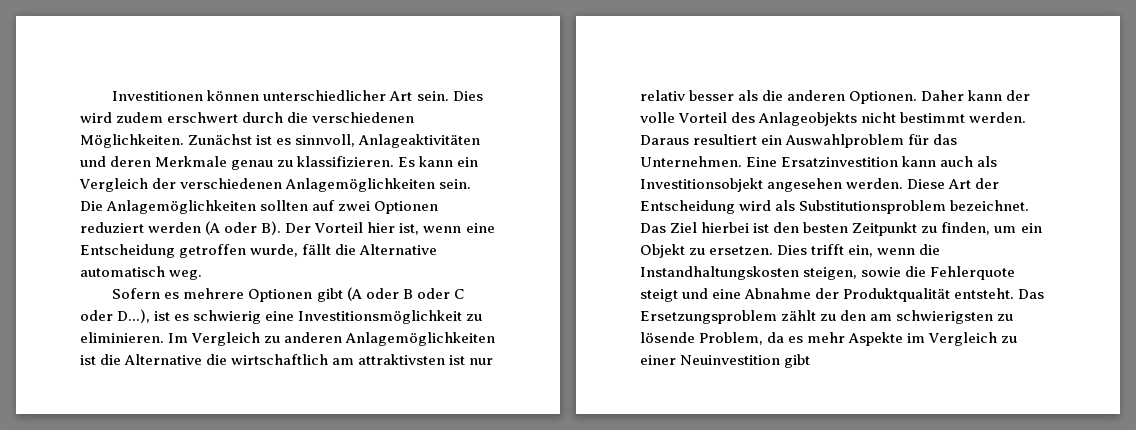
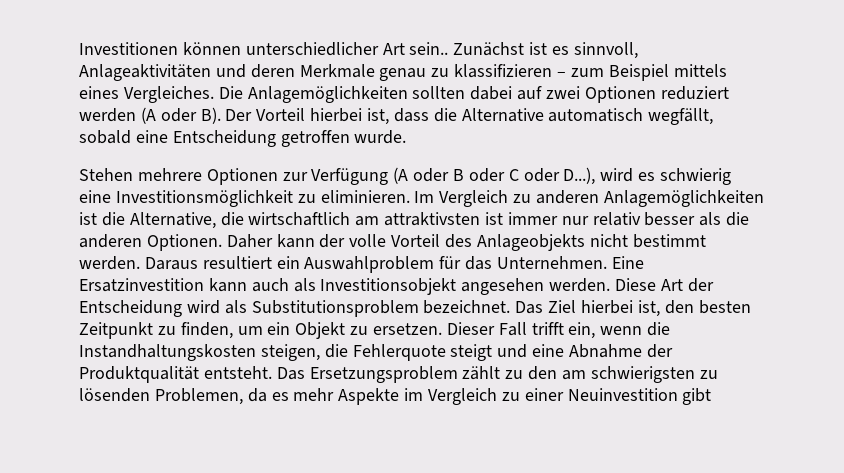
[416,91,483,101] [80,112,415,123] [80,134,184,148] sein. Dies wird zudem erschwert durch die verschiedenen Möglichkeiten. -> [409,42,449,55] sein..
[297,156,479,167] [79,178,472,192] klassifizieren. Es kann ein Vergleich der verschiedenen Anlagemöglichkeiten sein. -> [454,64,727,81] [79,86,214,103] klassifizieren – zum Beispiel mittels eines Vergleiches.
(309, 205) none -> [470,86,513,100] dabei
[367,222,495,235] [80,244,438,258] [80,266,203,280] [112,288,343,302] hier ist, wenn eine Entscheidung getroffen wurde, fällt die Alternative automatisch weg. // Sofern es mehrere Optionen gibt -> [310,108,714,125] [79,130,407,147] [79,168,389,185] hierbei ist, dass die Alternative automatisch wegfällt, sobald eine Entscheidung getroffen wurde. // Stehen mehrere Optionen zur Verfügung
[154,311,171,321] ist -> [600,168,634,182] wird
[124,354,203,365] Alternative -> [129,212,216,229] Alternative,
(466, 360) none -> [507,212,558,225] immer
[753,223,770,233] ist -> [637,300,660,317] ist,
[777,245,808,255] Dies -> [446,322,527,336] Dieser Fall
[861,267,902,277] sowie -> (320, 352) none
[640,332,764,345] lösende Problem, -> [79,388,243,405] lösenden Problemen,

